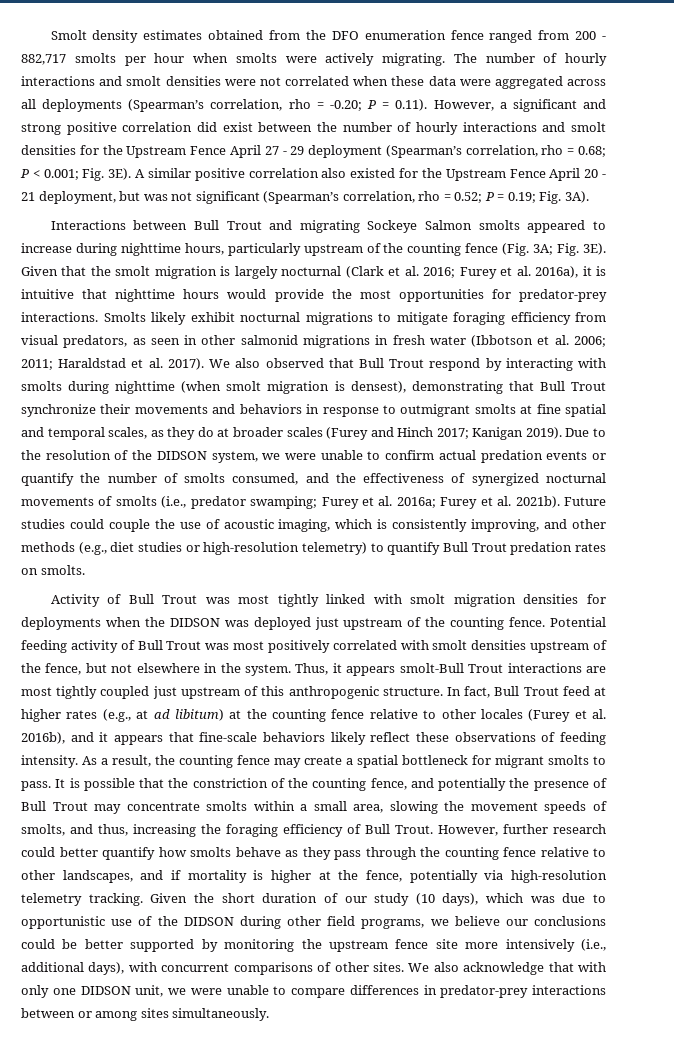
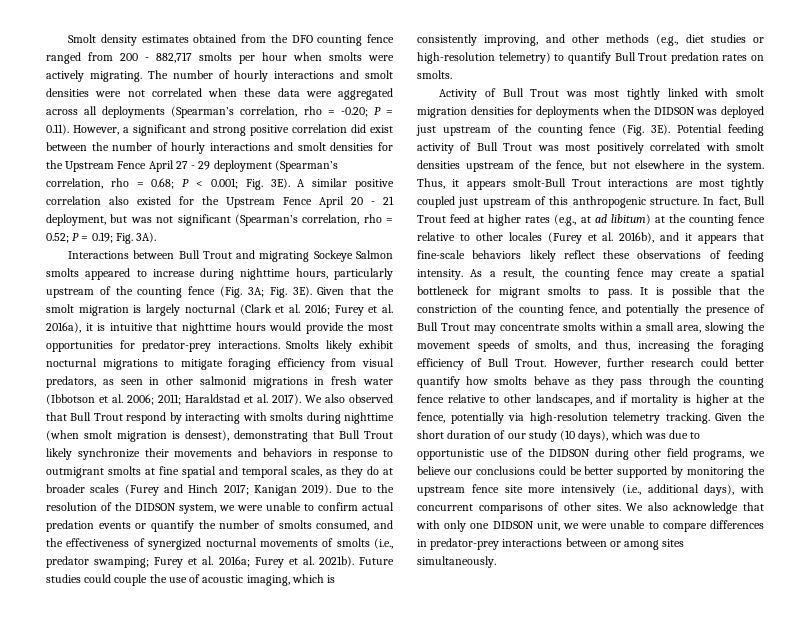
[364,30,446,40] enumeration -> [317,35,363,46] counting
(606, 386) none -> [46,448,72,460] likely
[509,617,546,627] fence. -> [589,124,671,136] fence (Fig. 3E).

